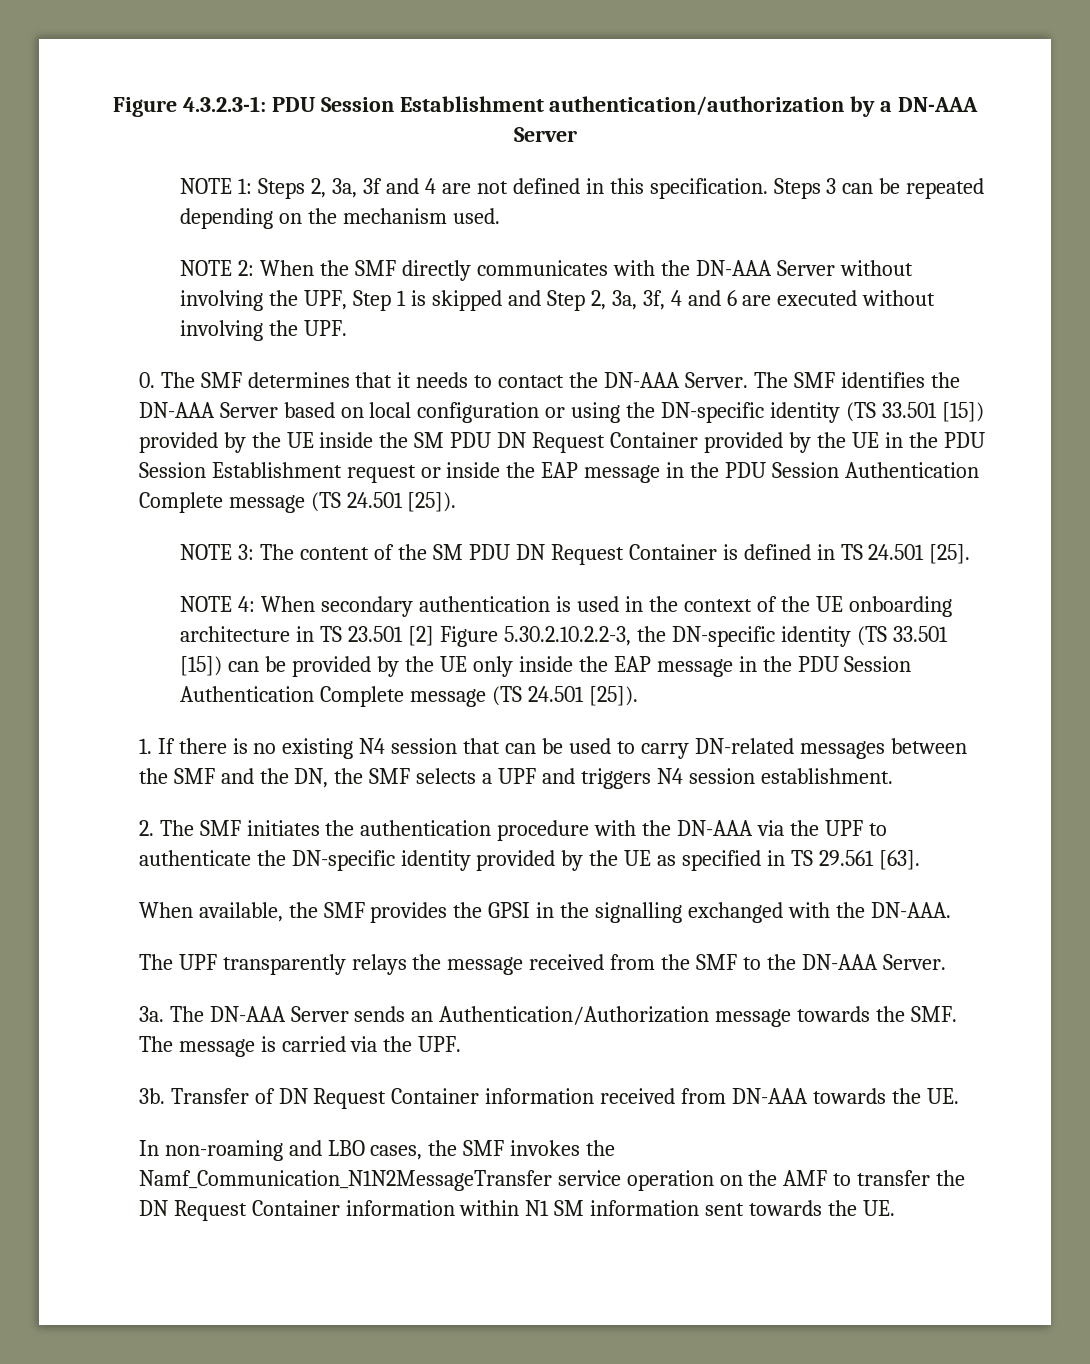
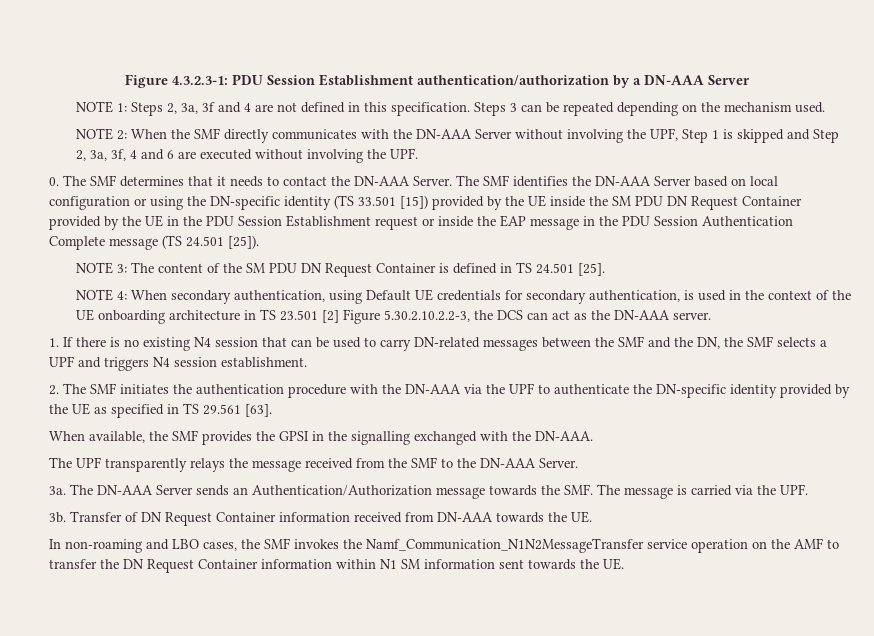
[419,596,551,612] authentication -> [233,289,680,304] authentication, using Default UE credentials for secondary authentication,
[671,626,948,647] [180,656,912,677] [180,686,639,707] DN-specific identity (TS 33.501 [15]) can be provided by the UE only inside the EAP message in the PDU Session Authentication Complete message (TS 24.501 [25]). -> [496,310,711,320] DCS can act as the DN-AAA server.

